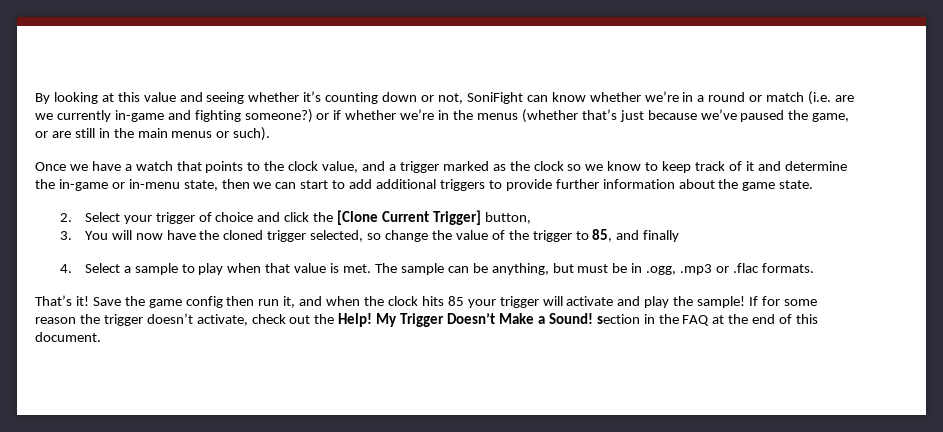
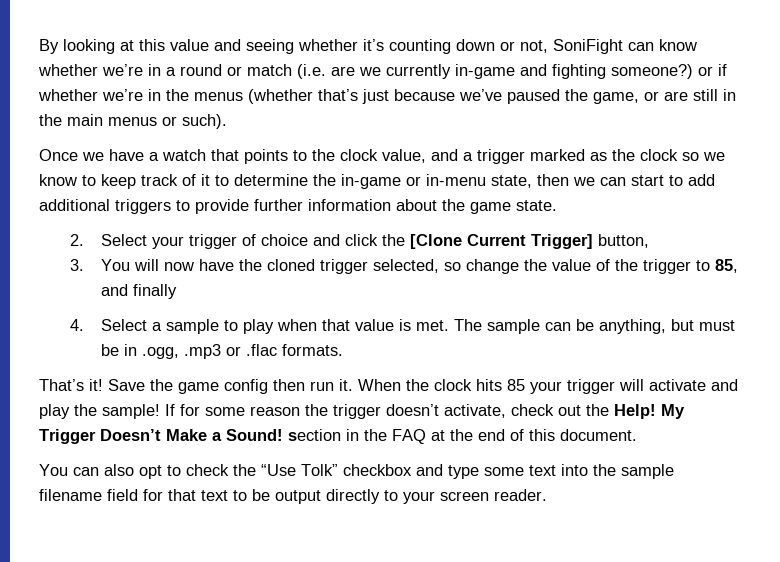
[757,161,781,171] and -> [215,175,229,186] to
[283,296,361,308] it, and when -> [339,379,401,391] it. When
(101, 337) none -> [39,464,674,479] [39,489,547,504] // You can also opt to check the “Use Tolk” checkbox and type some text into the sample filename field for that text to be output directly to your screen reader.

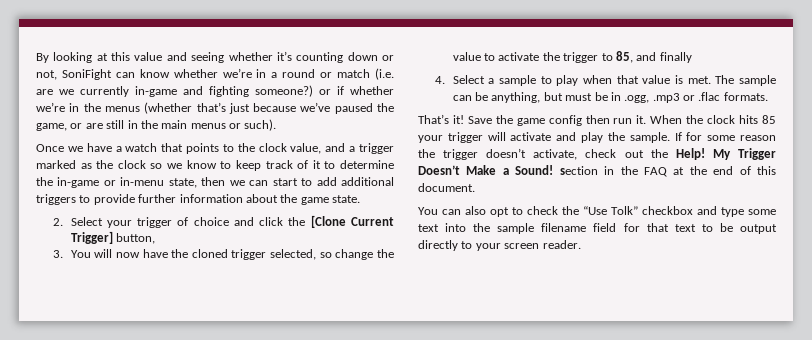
[596,259,611,271] of -> [484,52,540,61] to activate
[102,404,160,419] sample! -> [629,132,670,143] sample.

